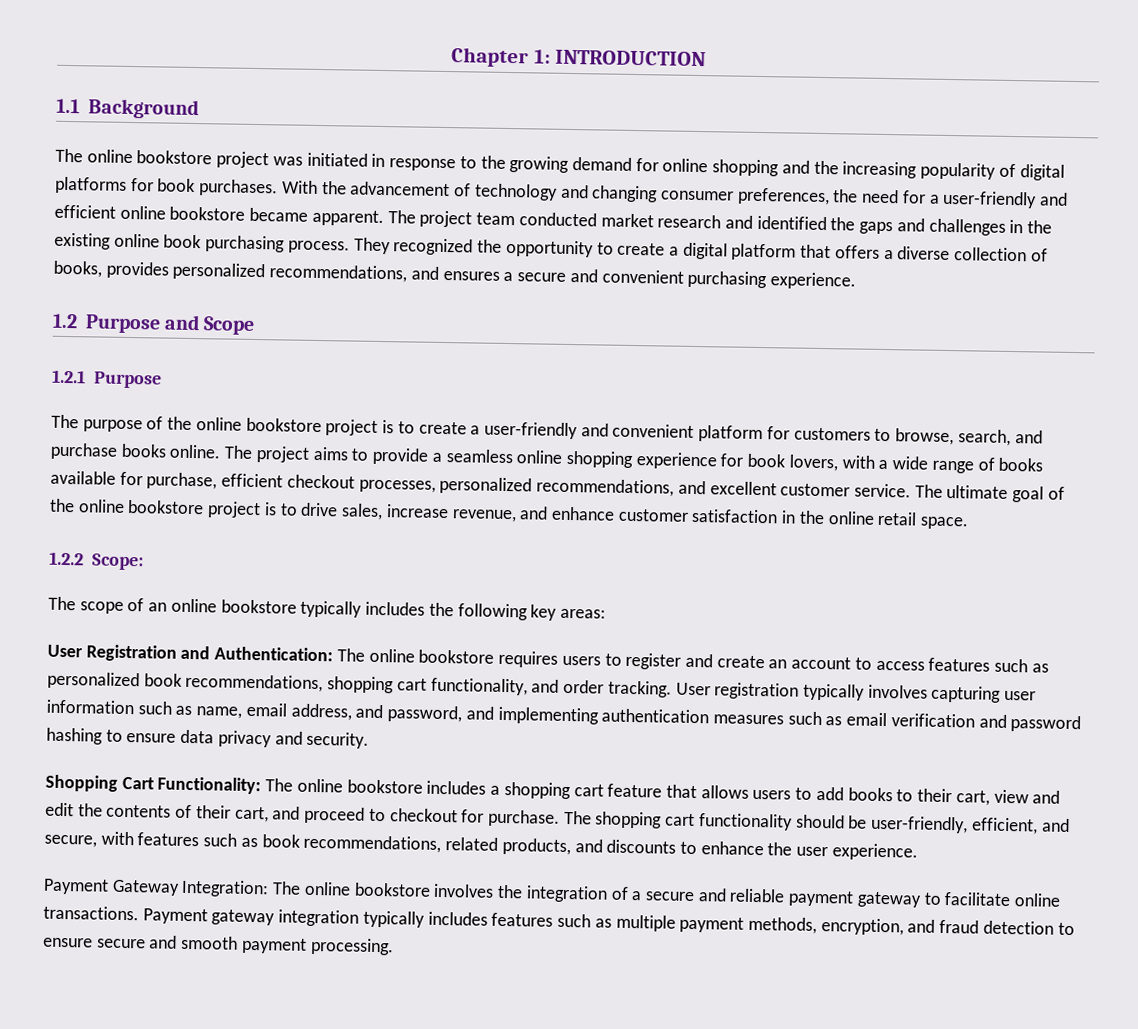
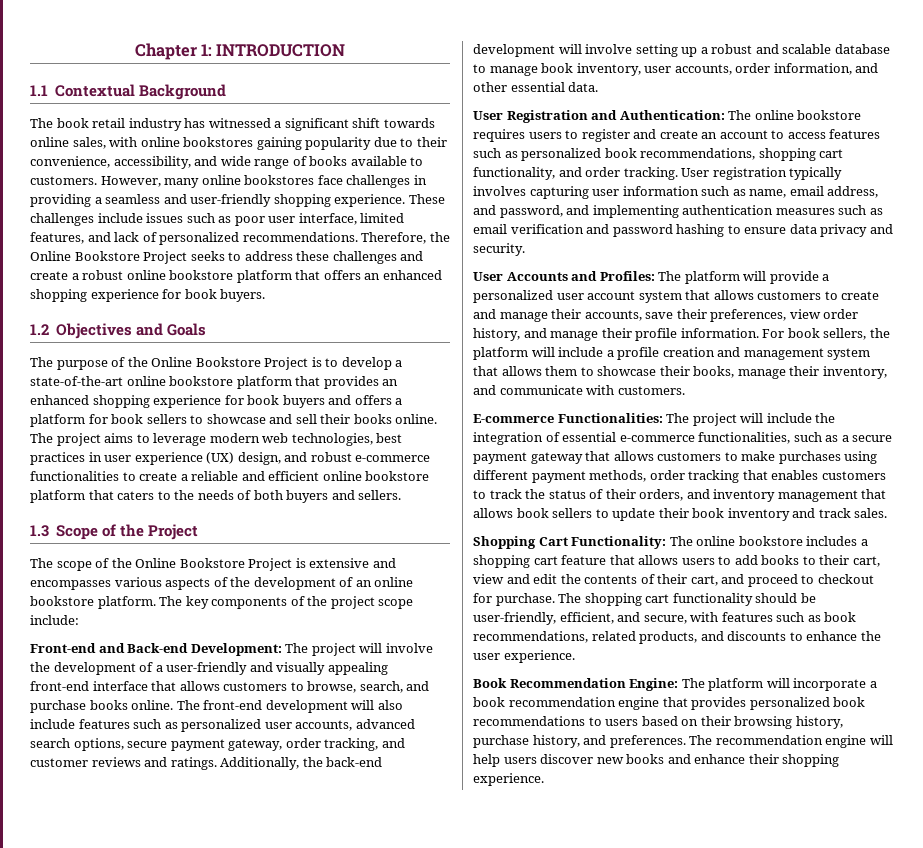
(80, 106) none -> [55,84,136,97] Contextual
[86,149,1065,181] [55,176,1069,209] [54,204,1053,236] [54,232,1048,262] [53,260,856,290] [52,313,256,335] [52,369,162,389] [51,414,790,443] online bookstore project was initiated in response to the growing demand for online shopping and the increasing popularity of digital platforms for book purchases. With the advancement of technology and changing consumer preferences, the need for a user-friendly and efficient online bookstore became apparent. The project team conducted market research and identified the gaps and challenges in the existing online book purchasing process. They recognized the opportunity to create a digital platform that offers a diverse collection of books, provides personalized recommendations, and ensures a secure and convenient purchasing experience. // 1.2 Purpose and Scope // 1.2.1 Purpose // The purpose of the online bookstore project is to create a user-friendly and convenient platform for -> [56,118,435,131] [30,137,447,150] [30,156,424,169] [30,175,427,188] [30,194,445,207] [30,213,405,226] [30,232,450,245] [30,251,424,264] [30,270,442,283] [30,289,266,302] [30,323,206,339] [30,357,403,370] [30,376,399,389] [30,395,403,408] [30,414,438,427] [30,433,403,446] [30,452,431,465] [30,471,430,481] [30,490,402,503] [30,524,198,540] [30,558,396,571] [30,577,414,590] [30,596,414,609] [30,615,79,625] [30,643,433,656] [30,662,388,675] [30,681,220,691] book retail industry has witnessed a significant shift towards online sales, with online bookstores gaining popularity due to their convenience, accessibility, and wide range of books available to customers. However, many online bookstores face challenges in providing a seamless and user-friendly shopping experience. These challenges include issues such as poor user interface, limited features, and lack of personalized recommendations. Therefore, the Online Bookstore Project seeks to address these challenges and create a robust online bookstore platform that offers an enhanced shopping experience for book buyers. // 1.2 Objectives and Goals // The purpose of the Online Bookstore Project is to develop a state-of-the-art online bookstore platform that provides an enhanced shopping experience for book buyers and offers a platform for book sellers to showcase and sell their books online. The project aims to leverage modern web technologies, best practices in user experience (UX) design, and robust e-commerce functionalities to create a reliable and efficient online bookstore platform that caters to the needs of both buyers and sellers. // 1.3 Scope of the Project // The scope of the Online Bookstore Project is extensive and encompasses various aspects of the development of an online bookstore platform. The key components of the project scope include: // Front-end and Back-end Development: The project will involve the development of a user-friendly and visually appealing front-end interface that allows
[255,446,1044,474] [50,470,1065,503] [49,498,970,530] [49,551,144,571] [48,596,606,621] project aims to provide a seamless online shopping experience for book lovers, with a wide range of books available for purchase, efficient checkout processes, personalized recommendations, and excellent customer service. The ultimate goal of the online bookstore project is to drive sales, increase revenue, and enhance customer satisfaction in the online retail space. // 1.2.2 Scope: // The scope of an online bookstore typically includes the following key areas: -> [203,700,403,713] [30,719,415,732] [30,738,405,751] [30,757,383,770] [473,44,890,57] [473,63,879,76] [473,82,599,92] front-end development will also include features such as personalized user accounts, advanced search options, secure payment gateway, order tracking, and customer reviews and ratings. Additionally, the back-end development will involve setting up a robust and scalable database to manage book inventory, user accounts, order information, and other essential data.
(370, 740) none -> [473,271,830,284] [473,290,880,303] [473,309,859,322] [473,328,890,341] [473,347,871,360] [473,366,887,379] [473,385,685,395] [473,413,836,426] [473,432,893,445] [473,451,878,464] [473,470,886,483] [473,489,887,502] [473,508,888,521] // User Accounts and Profiles: The platform will provide a personalized user account system that allows customers to create and manage their accounts, save their preferences, view order history, and manage their profile information. For book sellers, the platform will include a profile creation and management system that allows them to showcase their books, manage their inventory, and communicate with customers. // E-commerce Functionalities: The project will include the integration of essential e-commerce functionalities, such as a secure payment gateway that allows customers to make purchases using different payment methods, order tracking that enables customers to track the status of their orders, and inventory management that allows book sellers to update their book inventory and track sales.
[43,878,1062,908] [43,905,1075,936] [43,935,394,956] Payment Gateway Integration: The online bookstore involves the integration of a secure and reliable payment gateway to facilitate online transactions. Payment gateway integration typically includes features such as multiple payment methods, encryption, and fraud detection to ensure secure and smooth payment processing. -> [473,678,877,691] [473,697,866,710] [473,716,843,729] [473,735,893,748] [473,754,840,767] [473,773,544,786] Book Recommendation Engine: The platform will incorporate a book recommendation engine that provides personalized book recommendations to users based on their browsing history, purchase history, and preferences. The recommendation engine will help users discover new books and enhance their shopping experience.

